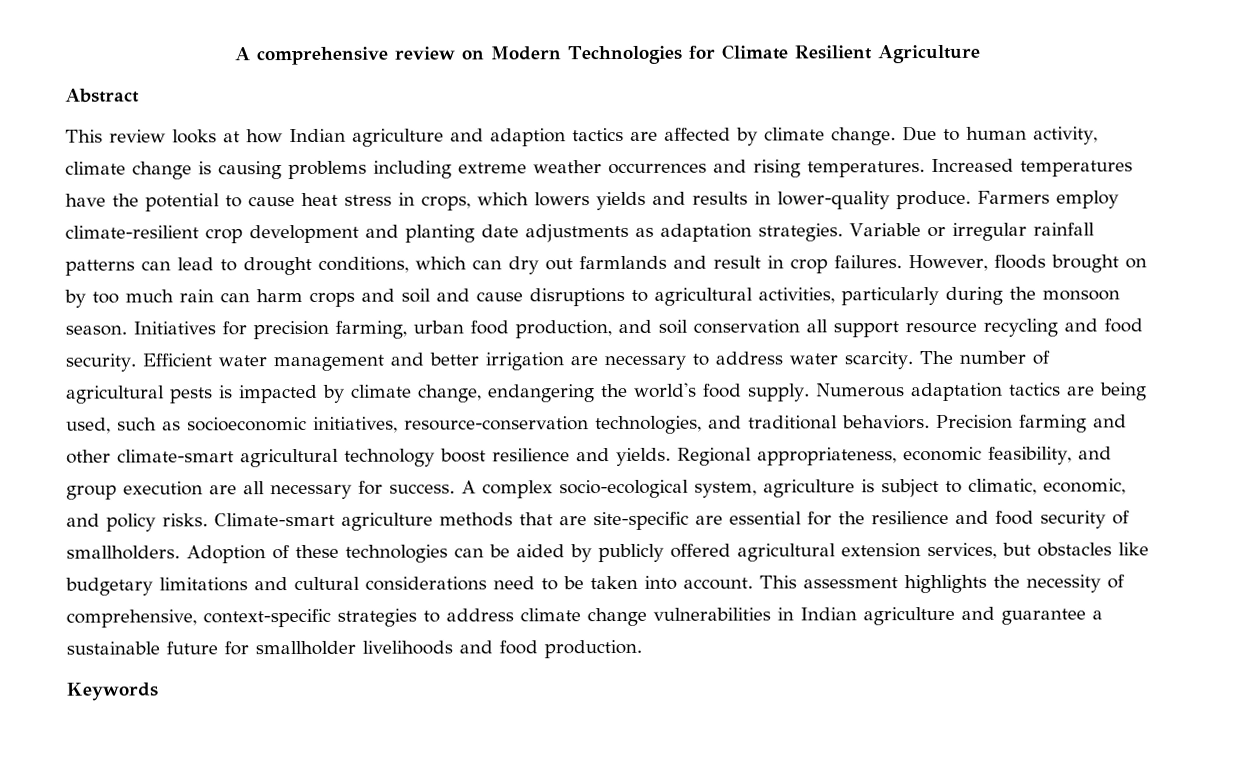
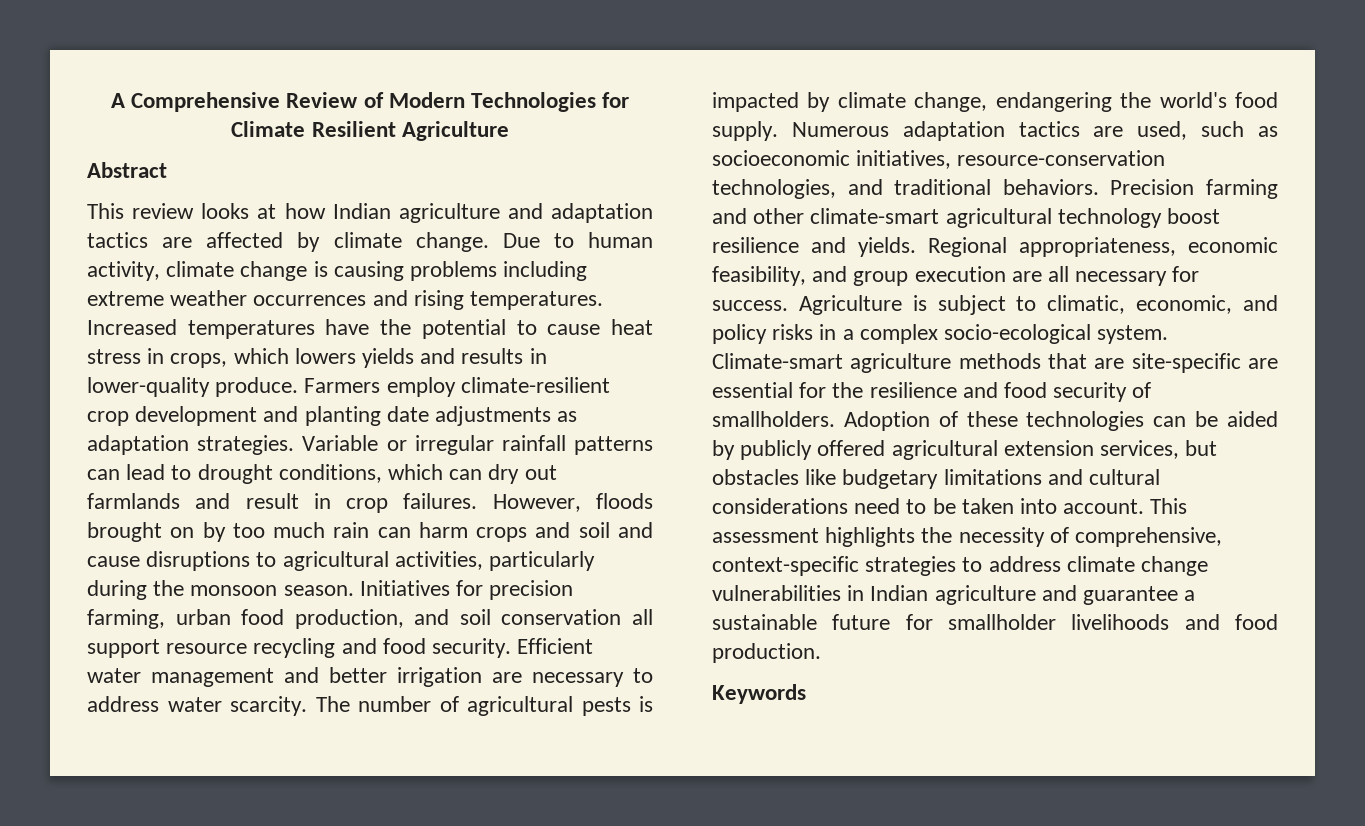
[234,46,485,66] A comprehensive review on -> [110,92,384,112] A Comprehensive Review of
[490,128,566,147] adaption -> [551,203,653,223] adaptation
[1099,382,1147,401] being -> (1124, 131) none
[461,479,855,499] A complex socio-ecological system, agriculture -> [798,295,902,315] Agriculture
[162,513,208,527] risks. -> [772,324,1169,344] risks in a complex socio-ecological system.

